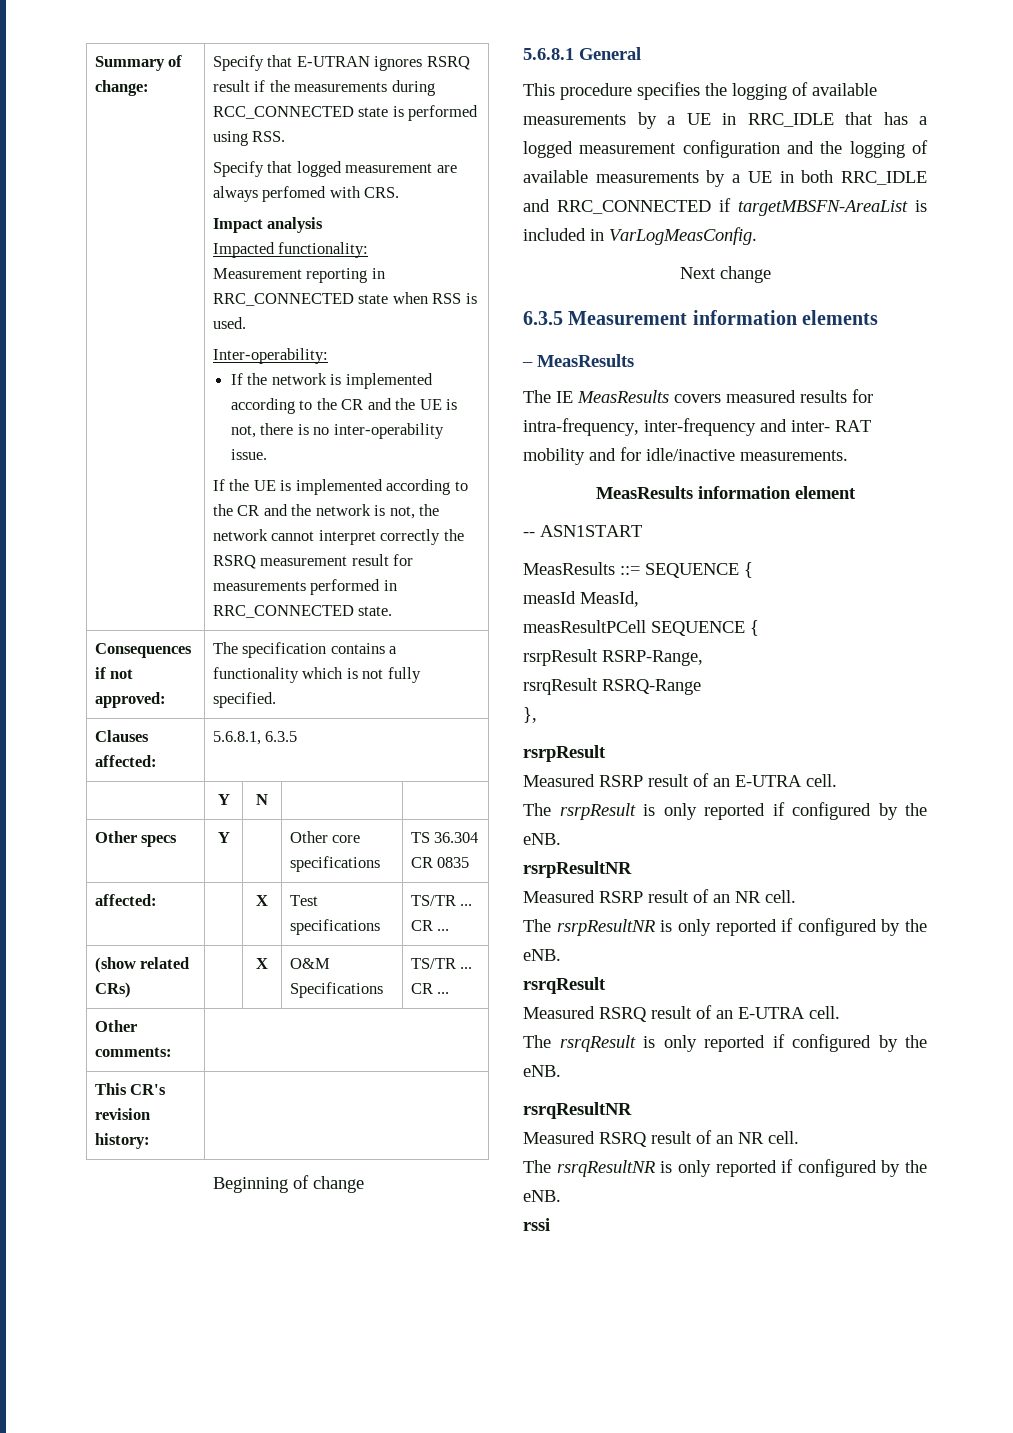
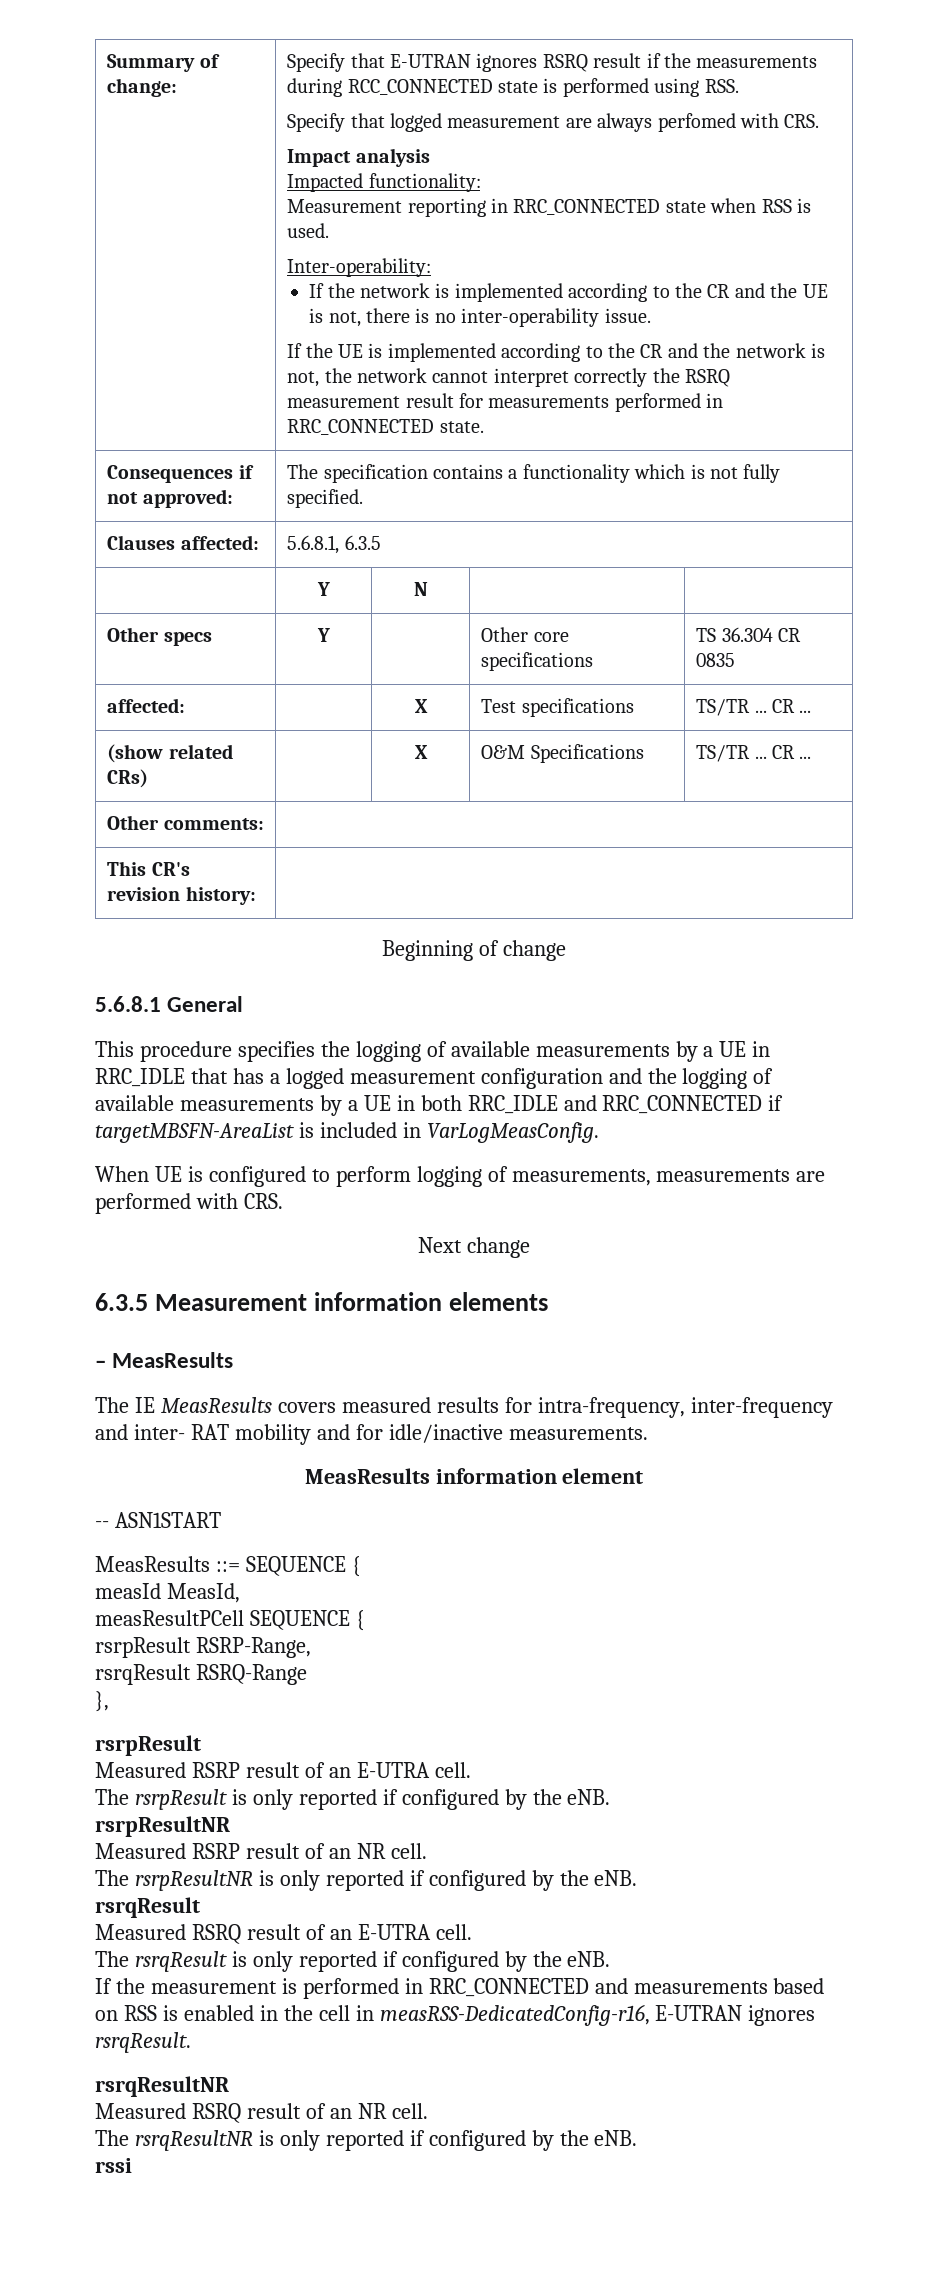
(757, 236) none -> [95,1166,826,1187] [95,1193,283,1214] // When UE is configured to perform logging of measurements, measurements are performed with CRS.
(561, 1071) none -> [95,1978,825,1999] [95,2004,816,2026] [95,2032,191,2053] // If the measurement is performed in RRC_CONNECTED and measurements based on RSS is enabled in the cell in measRSS-DedicatedConfig-r16, E-UTRAN ignores rsrqResult.

